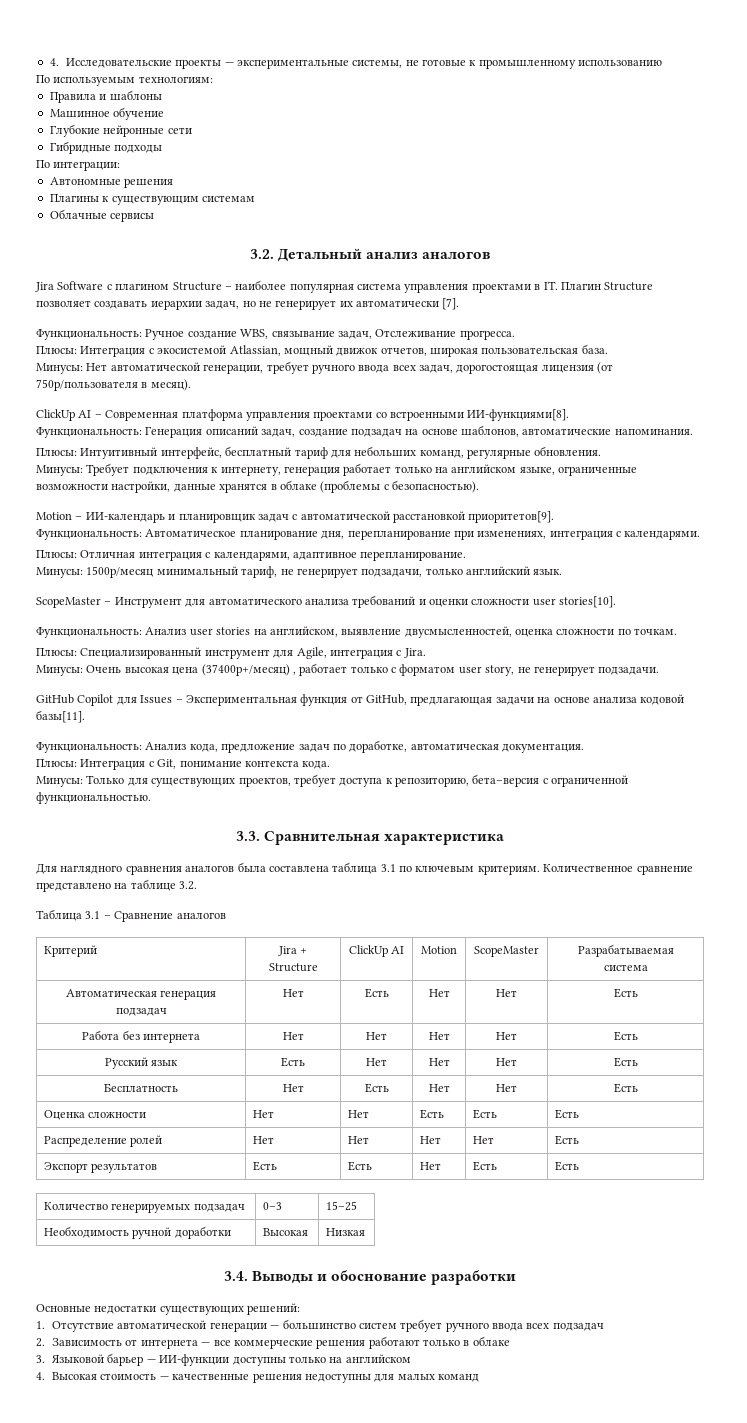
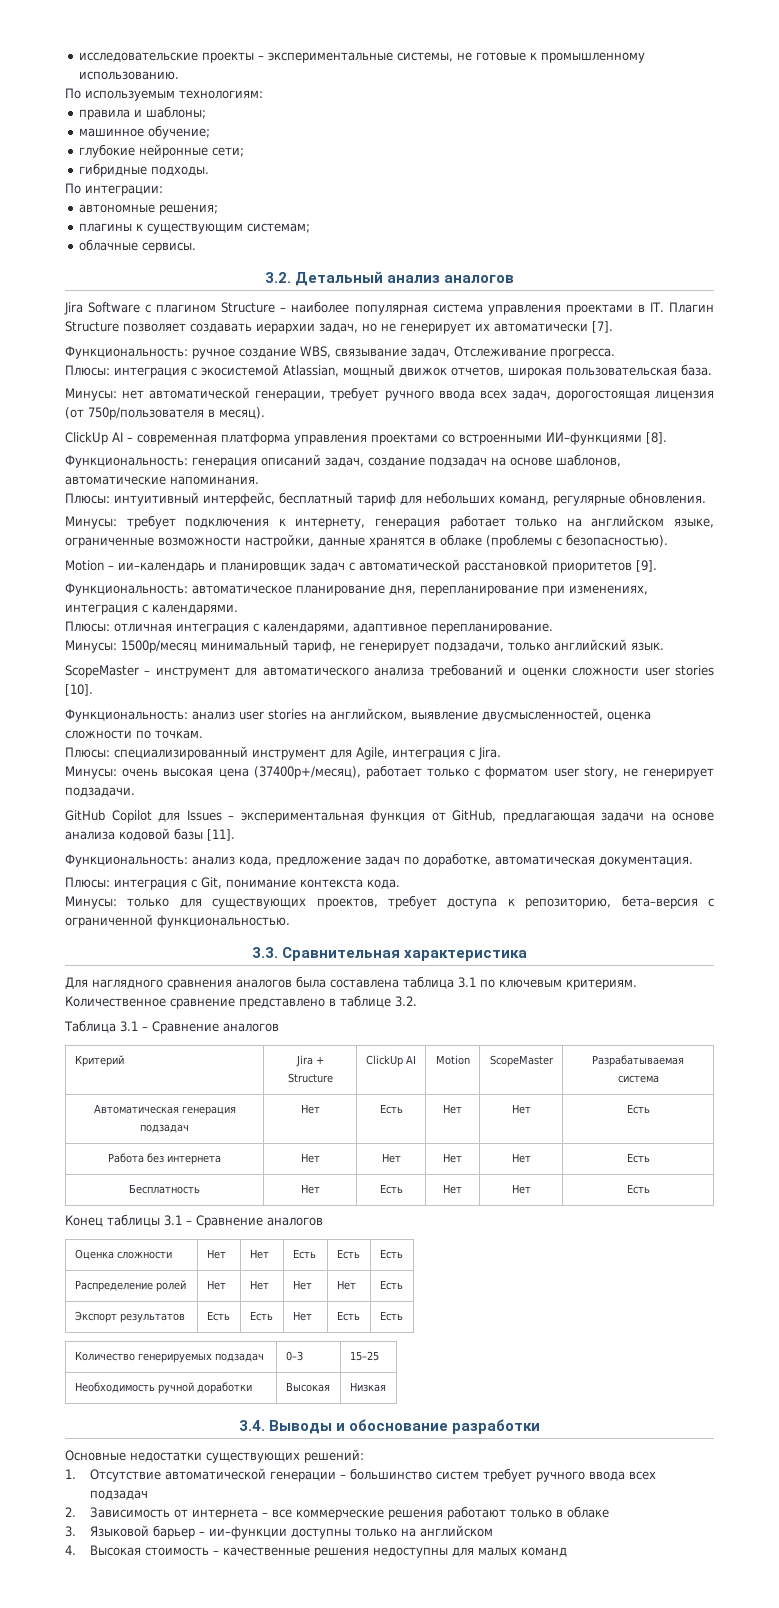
[49,58,234,69] 4. Исследовательские проекты — -> [78,52,264,63] исследовательские проекты –
[578,60,663,66] использованию -> [78,71,179,80] использованию.
[49,90,162,103] [49,107,165,120] [49,124,192,137] [49,141,163,154] [36,160,121,171] [49,177,174,188] [49,194,255,205] [49,209,155,222] Правила и шаблоны // Машинное обучение // Глубокие нейронные сети // Гибридные подходы // По интеграции: // Автономные решения // Плагины к существующим системам // Облачные сервисы -> [78,106,206,120] [78,125,210,139] [78,144,244,158] [78,163,209,177] [65,183,163,196] [78,204,218,215] [78,223,310,234] [78,239,196,253] правила и шаблоны; // машинное обучение; // глубокие нейронные сети; // гибридные подходы. // По интеграции: // автономные решения; // плагины к существующим системам; // облачные сервисы.
[145,329,185,340] Ручное -> [192,348,235,359] ручное
[80,346,146,357] Интеграция -> [114,367,187,378] интеграция
[86,363,108,371] Нет -> [122,390,145,399] нет
[105,410,179,421] Современная -> [137,434,217,445] современная
[467,409,570,421] [36,427,203,438] ИИ-функциями[8]. // Функциональность: Генерация -> [546,432,667,445] [65,455,257,468] ИИ–функциями [8]. // Функциональность: генерация
[80,447,158,459] Интуитивный -> [114,492,199,506] интуитивный
[86,463,130,476] Требует -> [126,515,176,529] требует
[85,512,165,523] ИИ-календарь -> [118,562,205,573] ии–календарь
[468,511,555,523] [36,529,237,540] приоритетов[9]. // Функциональность: Автоматическое -> [552,560,657,573] [65,583,292,596] приоритетов [9]. // Функциональность: автоматическое
[80,550,136,558] Отличная -> [114,623,172,632] отличная
[114,597,182,608] Инструмент -> [155,667,230,678] инструмент
[559,596,617,608] [36,627,187,638] stories[10]. // Функциональность: Анализ -> [675,665,714,676] [65,684,93,696] [65,709,235,722] stories [10]. // Функциональность: анализ
[80,647,202,659] Специализированный -> [114,746,248,760] специализированный
[86,665,122,673] Очень -> [122,768,159,777] очень
[201,664,296,676] (37400р+/месяц) , -> [253,766,361,779] (37400р+/месяц),
[185,695,297,706] Экспериментальная -> [240,812,364,823] экспериментальная
[36,710,85,723] [36,742,187,753] базы[11]. // Функциональность: Анализ -> [174,828,235,841] [65,854,235,867] базы [11]. // Функциональность: анализ
[80,759,146,770] Интеграция -> [114,879,187,890] интеграция
[86,775,125,784] Только -> [127,898,170,907] только
[114,883,128,889] на -> [329,998,336,1006] в
[104,1057,179,1069] [281,1057,305,1067] [366,1058,387,1066] [428,1058,450,1066] [496,1058,517,1066] [613,1057,638,1067] // Русский язык | Есть | Нет | Нет | Нет | Есть -> (650, 1158) none
(638, 1088) none -> [65,1214,323,1228] // Конец таблицы 3.1 – Сравнение аналогов
[270,1325,280,1329] — -> [339,1474,346,1479] –
[201,1342,211,1346] — -> [261,1512,268,1517] –
[146,1354,230,1366] — ИИ-функции -> [198,1526,287,1539] – ии–функции
[159,1376,169,1380] — -> [212,1550,219,1555] –

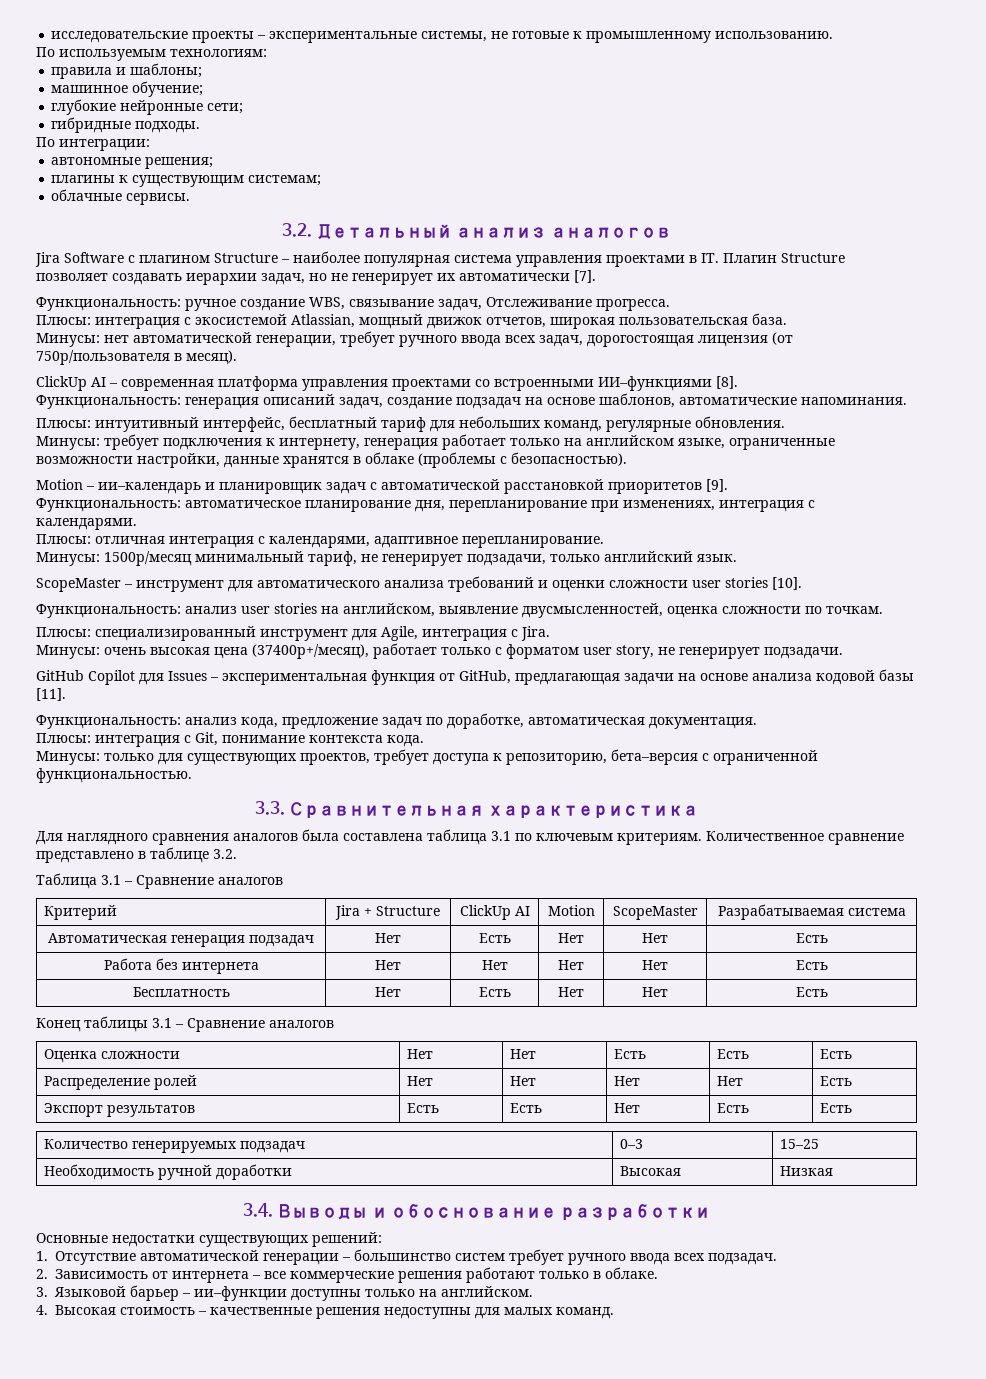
[89,1490,148,1500] подзадач -> [708,1253,777,1265] подзадач.
[566,1506,609,1518] облаке -> [605,1267,658,1279] облаке.
[419,1525,493,1537] английском -> [441,1286,533,1297] английском.
[520,1547,567,1557] команд -> [556,1307,614,1319] команд.

